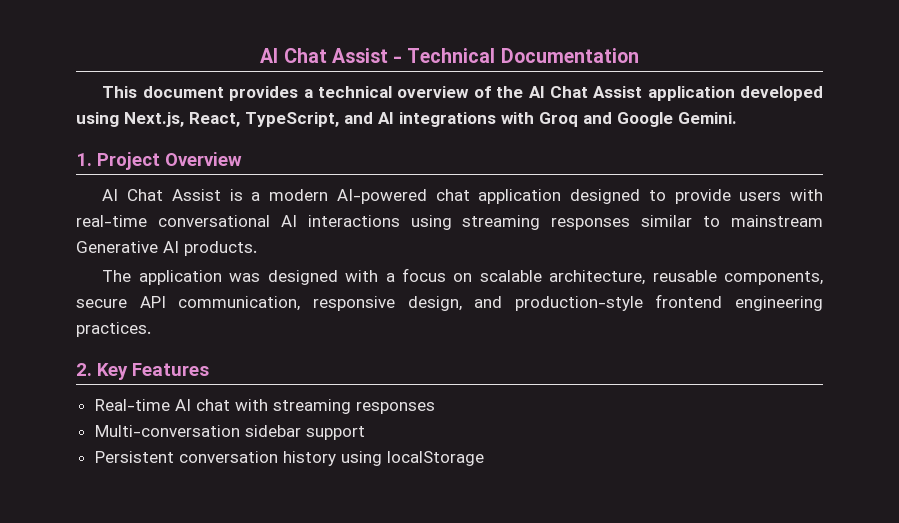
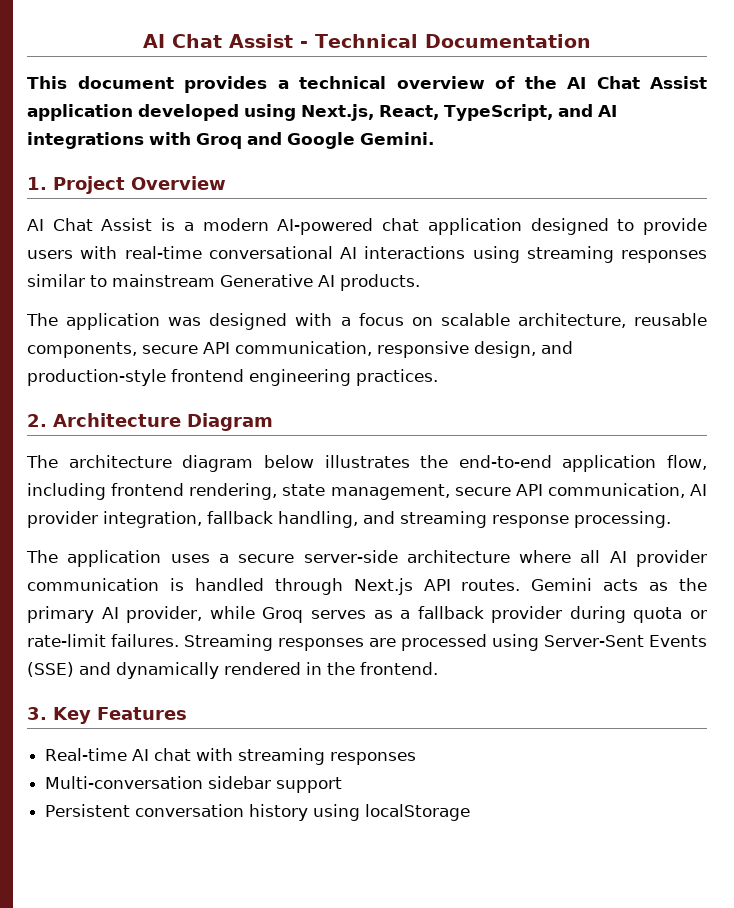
(92, 369) none -> [53,413,273,431] [26,455,707,472] [27,483,707,500] [27,511,671,528] [26,550,707,567] [27,578,707,595] [27,606,708,623] [27,634,707,651] [27,662,438,679] [27,707,47,720] Architecture Diagram // The architecture diagram below illustrates the end-to-end application flow, including frontend rendering, state management, secure API communication, AI provider integration, fallback handling, and streaming response processing. // The application uses a secure server-side architecture where all AI provider communication is handled through Next.js API routes. Gemini acts as the primary AI provider, while Groq serves as a fallback provider during quota or rate-limit failures. Streaming responses are processed using Server-Sent Events (SSE) and dynamically rendered in the frontend. // 3.

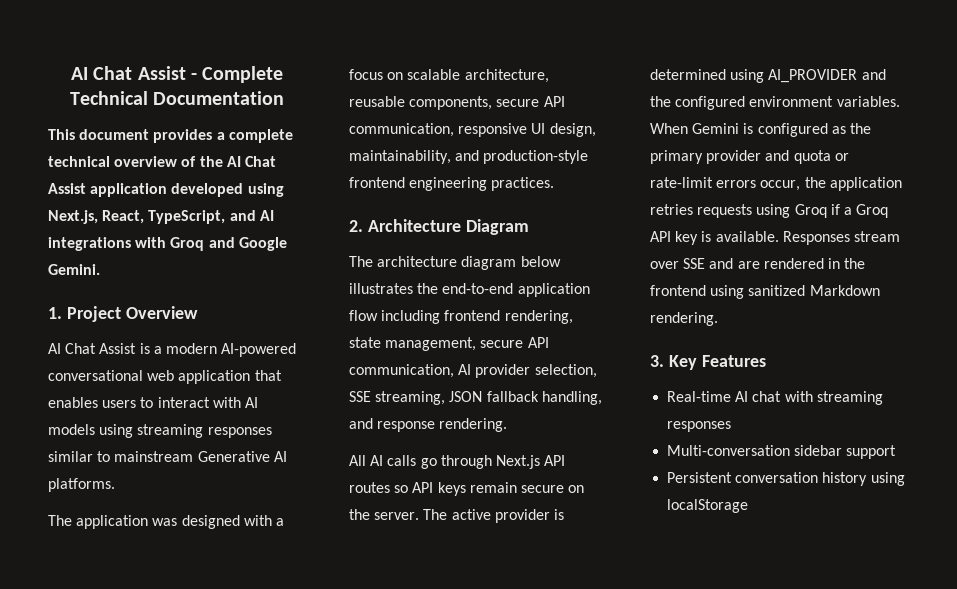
(309, 44) none -> [202,66,284,83] Complete
(289, 84) none -> [228,129,293,143] complete
[382,218,707,235] [27,246,466,259] chat application designed to provide users with real-time conversational AI interactions -> [48,370,282,384] [48,397,258,408] [48,424,95,435] conversational web application that enables users to interact with AI models
[340,274,420,291] products. -> [48,478,115,492] platforms.
[474,341,536,358] design, -> [531,123,596,137] [349,150,451,164] UI design, maintainability,
[667,455,707,470] flow, -> [349,310,378,321] flow
[103,511,671,528] [26,550,707,567] [27,578,707,595] [27,606,708,623] [27,634,707,651] [27,662,438,679] integration, fallback handling, and streaming response processing. // The application uses a secure server-side architecture where all AI provider communication is handled through Next.js API routes. Gemini acts as the primary AI provider, while Groq serves as a fallback provider during quota or rate-limit failures. Streaming responses are processed using Server-Sent Events (SSE) and dynamically rendered in the frontend. -> [534,364,597,378] [349,391,602,405] [349,418,508,432] [349,455,566,469] [349,482,585,496] [349,509,564,523] [650,69,886,83] [650,96,900,110] [650,123,871,137] [650,150,849,164] [650,177,902,191] [650,204,889,218] [650,231,900,245] [650,258,866,269] [650,285,880,299] [650,312,718,326] selection, SSE streaming, JSON fallback handling, and response rendering. // All AI calls go through Next.js API routes so API keys remain secure on the server. The active provider is determined using AI_PROVIDER and the configured environment variables. When Gemini is configured as the primary provider and quota or rate-limit errors occur, the application retries requests using Groq if a Groq API key is available. Responses stream over SSE and are rendered in the frontend using sanitized Markdown rendering.

